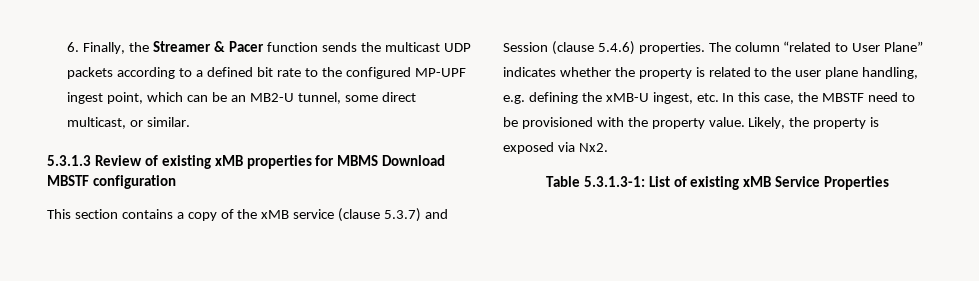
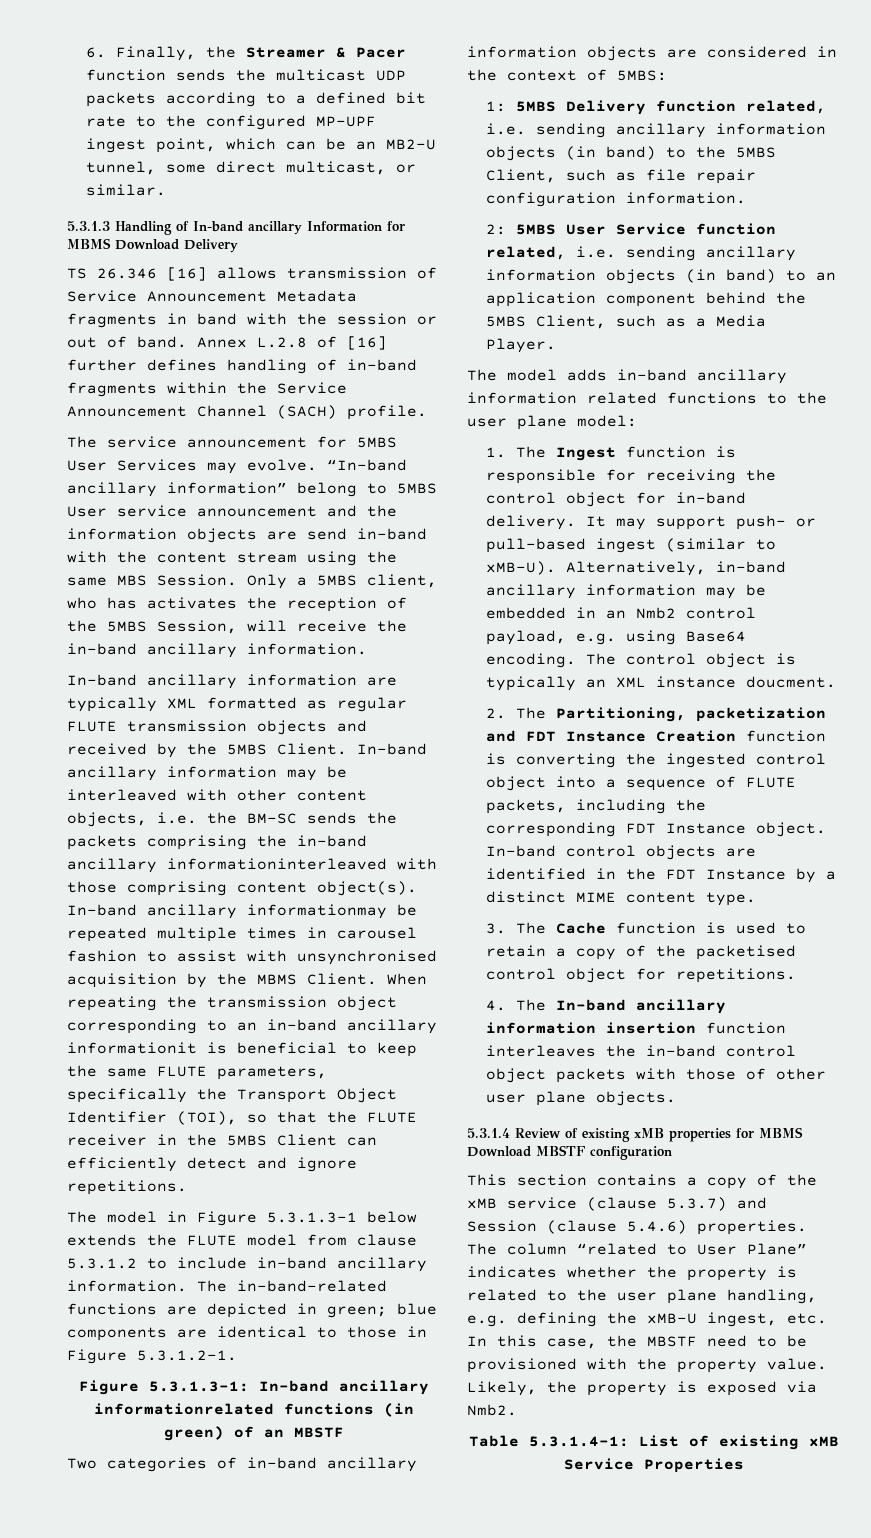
(91, 160) none -> [115,221,405,235] [67,238,238,253] [67,267,437,281] [67,290,357,302] [67,313,437,328] [67,336,387,350] [67,359,417,374] [67,382,347,397] [67,405,427,420] [67,436,397,448] [67,459,407,474] [67,482,437,497] [67,505,397,517] [67,528,427,543] [67,551,397,566] [67,574,437,589] [67,597,407,612] [67,620,407,634] [67,643,367,658] [67,674,397,689] [67,697,407,712] [67,720,367,735] [67,743,427,758] [67,766,347,781] [67,789,367,801] [67,812,397,827] [67,835,367,850] [67,858,437,873] [67,881,417,896] [67,904,417,919] [67,927,417,942] [67,950,437,965] [67,973,427,988] [67,996,397,1011] [67,1019,437,1034] [67,1042,417,1057] [67,1065,327,1080] [67,1088,397,1103] [67,1111,417,1125] [67,1134,377,1146] [67,1157,357,1172] [67,1180,187,1195] [67,1211,417,1226] [67,1234,417,1246] [67,1257,427,1272] [67,1280,387,1292] [67,1303,437,1318] [67,1326,427,1341] [67,1349,237,1364] [79,1380,429,1395] [94,1403,414,1417] [164,1426,344,1441] [67,1457,417,1472] [467,46,837,61] [467,69,667,81] [486,100,827,115] [486,123,827,138] [486,146,777,161] [486,169,757,184] [486,192,747,207] [486,223,777,235] [486,246,797,261] [486,269,837,284] [486,292,807,307] [486,315,767,329] [486,338,557,353] [467,369,787,384] [467,392,827,404] [467,415,637,430] [486,446,737,461] [486,469,777,484] [486,492,747,507] [486,515,817,530] [486,538,777,553] [486,561,787,576] [486,584,767,599] [486,607,757,619] [486,630,747,645] [486,653,797,668] [486,676,837,691] [486,707,827,722] [486,730,827,742] [486,753,827,768] [486,776,797,791] [486,799,707,814] [486,822,827,837] [486,845,757,860] [486,868,837,883] [486,891,757,906] [486,922,807,934] [486,945,797,960] [486,968,797,983] [486,999,727,1014] [486,1022,787,1034] [486,1045,797,1057] [486,1068,827,1083] [486,1091,677,1106] [467,1128,510,1138] Handling of In-band ancillary Information for MBMS Download Delivery // TS 26.346 [16] allows transmission of Service Announcement Metadata fragments in band with the session or out of band. Annex L.2.8 of [16] further defines handling of in-band fragments within the Service Announcement Channel (SACH) profile. // The service announcement for 5MBS User Services may evolve. “In-band ancillary information” belong to 5MBS User service announcement and the information objects are send in-band with the content stream using the same MBS Session. Only a 5MBS client, who has activates the reception of the 5MBS Session, will receive the in-band ancillary information. // In-band ancillary information are typically XML formatted as regular FLUTE transmission objects and received by the 5MBS Client. In-band ancillary information may be interleaved with other content objects, i.e. the BM-SC sends the packets comprising the in-band ancillary informationinterleaved with those comprising content object(s). In-band ancillary informationmay be repeated multiple times in carousel fashion to assist with unsynchronised acquisition by the MBMS Client. When repeating the transmission object corresponding to an in-band ancillary informationit is beneficial to keep the same FLUTE parameters, specifically the Transport Object Identifier (TOI), so that the FLUTE receiver in the 5MBS Client can efficiently detect and ignore repetitions. // The model in Figure 5.3.1.3-1 below extends the FLUTE model from clause 5.3.1.2 to include in-band ancillary information. The in-band-related functions are depicted in green; blue components are identical to those in Figure 5.3.1.2-1. // Figure 5.3.1.3-1: In-band ancillary informationrelated functions (in green) of an MBSTF // Two categories of in-band ancillary information objects are considered in the context of 5MBS: // 1: 5MBS Delivery function related, i.e. sending ancillary information objects (in band) to the 5MBS Client, such as file repair configuration information. // 2: 5MBS User Service function related, i.e. sending ancillary information objects (in band) to an application component behind the 5MBS Client, such as a Media Player. // The model adds in-band ancillary information related functions to the user plane model: // 1. The Ingest function is responsible for receiving the control object for in-band delivery. It may support push- or pull-based ingest (similar to xMB-U). Alternatively, in-band ancillary information may be embedded in an Nmb2 control payload, e.g. using Base64 encoding. The control object is typically an XML instance doucment. // 2. The Partitioning, packetization and FDT Instance Creation function is converting the ingested control object into a sequence of FLUTE packets, including the corresponding FDT Instance object. In-band control objects are identified in the FDT Instance by a distinct MIME content type. // 3. The Cache function is used to retain a copy of the packetised control object for repetitions. // 4. The In-band ancillary information insertion function interleaves the in-band control object packets with those of other user plane objects. // 5.3.1.4
[578,143,608,152] Nx2. -> [467,1404,517,1416] Nmb2.
[583,176,645,187] 5.3.1.3-1: -> [529,1436,629,1447] 5.3.1.4-1:

